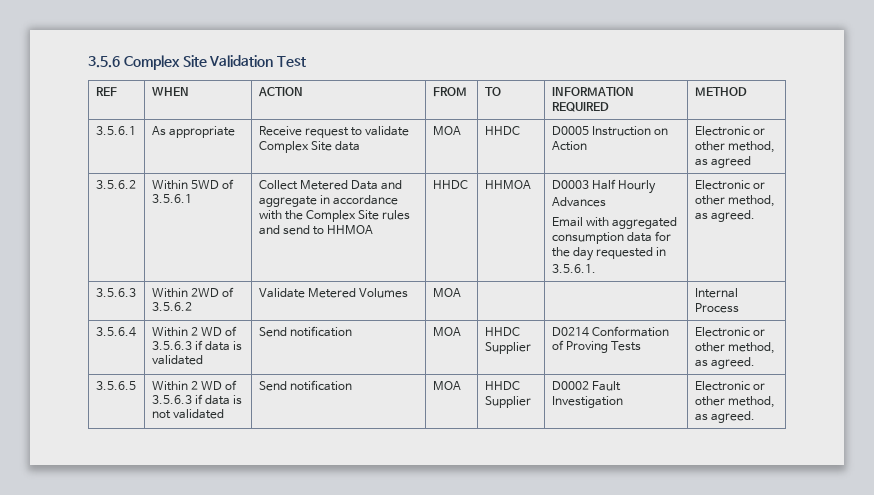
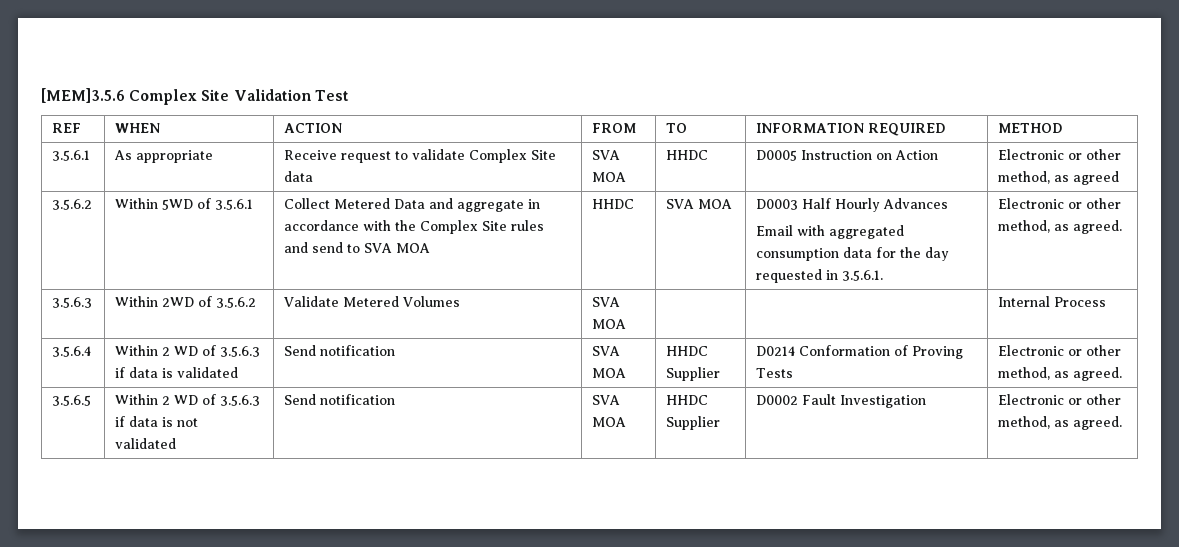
[88,56,120,68] 3.5.6 -> [41,88,125,103] [MEM]3.5.6
(360, 146) none -> [592,150,621,160] SVA
[327,225,374,234] [432,180,468,189] [484,180,531,189] HHMOA | HHDC | HHMOA -> [364,243,431,253] [592,199,635,209] [666,199,733,209] SVA MOA | HHDC | SVA MOA
(408, 293) none -> [592,297,621,307] SVA
(352, 331) none -> [592,346,621,356] SVA
(352, 385) none -> [592,395,621,405] SVA

